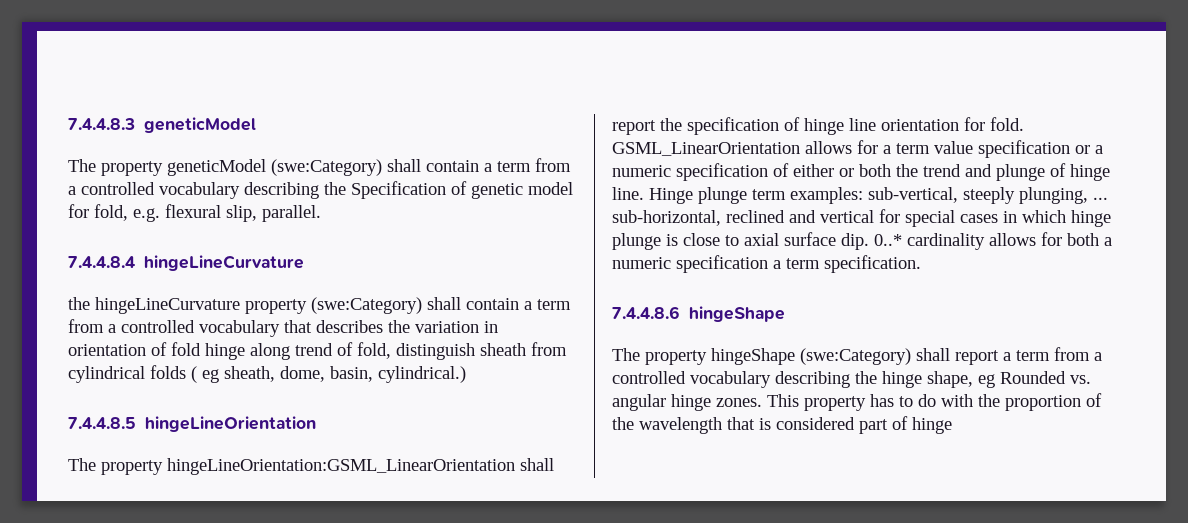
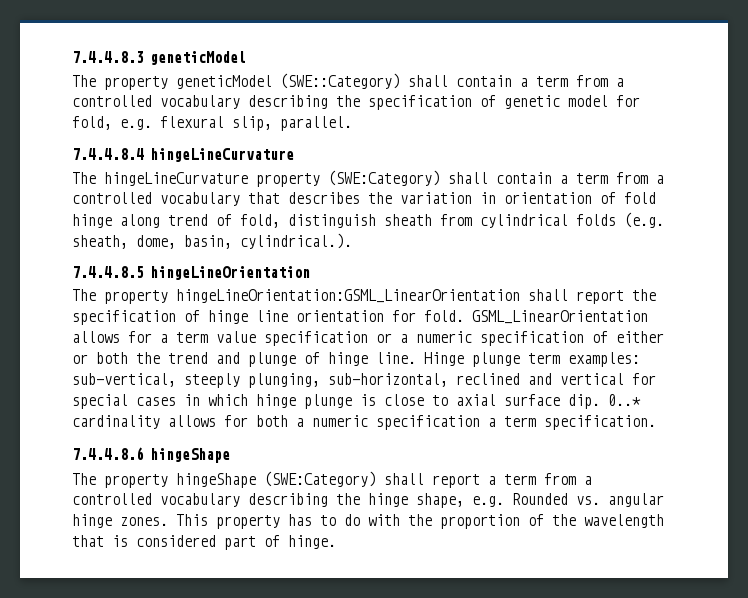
[271,159,382,176] (swe:Category) -> [280,73,400,89] (SWE::Category)
[351,181,446,199] Specification -> [368,95,472,110] specification
[68,297,90,310] the -> [72,172,96,184] The
[311,297,422,314] (swe:Category) -> [328,170,440,186] (SWE:Category)
[191,366,219,383] ( eg -> [624,212,664,228] (e.g.
[378,366,466,383] cylindrical.) -> [240,233,352,249] cylindrical.).
[1093,197,1108,200] ... -> (320, 380) none
[800,348,911,365] (swe:Category) -> [264,471,376,487] (SWE:Category)
[978,374,995,388] eg -> [472,496,504,507] e.g.
[912,417,952,434] hinge -> [288,535,336,549] hinge.

